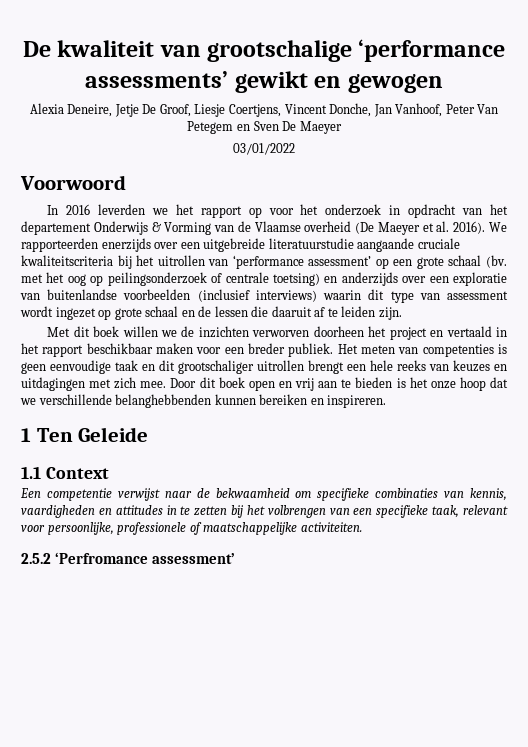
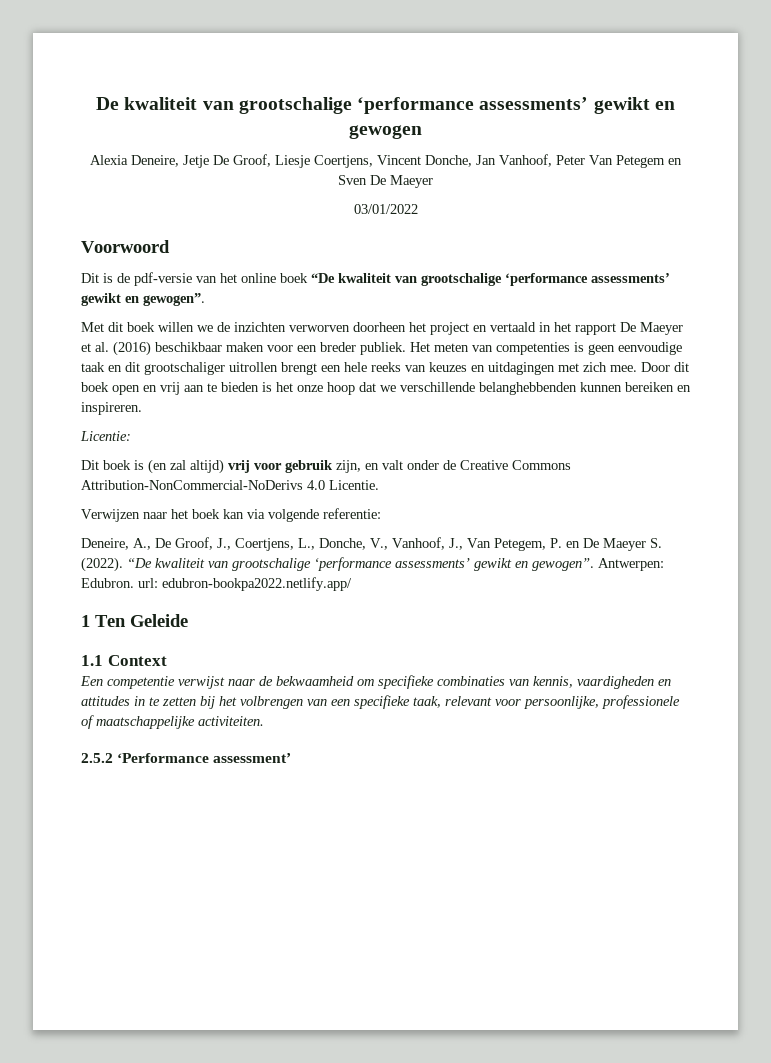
[47,204,508,218] [21,221,508,235] [21,238,460,252] [21,255,508,269] [21,272,508,286] [20,289,509,303] [20,306,402,320] In 2016 leverden we het rapport op voor het onderzoek in opdracht van het departement Onderwijs & Vorming van de Vlaamse overheid (De Maeyer et al. 2016). We rapporteerden enerzijds over een uitgebreide literatuurstudie aangaande cruciale kwaliteitscriteria bij het uitrollen van ‘performance assessment’ op een grote schaal (bv. met het oog op peilingsonderzoek of centrale toetsing) en anderzijds over een exploratie van buitenlandse voorbeelden (inclusief interviews) waarin dit type van assessment wordt ingezet op grote schaal en de lessen die daaruit af te leiden zijn. -> [81,272,670,286] [81,293,205,306] Dit is de pdf-versie van het online boek “De kwaliteit van grootschalige ‘performance assessments’ gewikt en gewogen”.
(84, 351) none -> [620,322,683,335] [81,341,151,356] De Maeyer et al. (2016)
(387, 401) none -> [80,431,131,441] [81,459,571,474] [81,480,379,490] [81,508,381,522] [81,537,662,551] [81,557,664,572] [81,577,352,591] // Licentie: // Dit boek is (en zal altijd) vrij voor gebruik zijn, en valt onder de Creative Commons Attribution-NonCommercial-NoDerivs 4.0 Licentie. // Verwijzen naar het boek kan via volgende referentie: // Deneire, A., De Groof, J., Coertjens, L., Donche, V., Vanhoof, J., Van Petegem, P. en De Maeyer S. (2022). “De kwaliteit van grootschalige ‘performance assessments’ gewikt en gewogen”. Antwerpen: Edubron. url: edubron-bookpa2022.netlify.app/
[55,552,149,564] ‘Perfromance -> [117,753,210,763] ‘Performance

